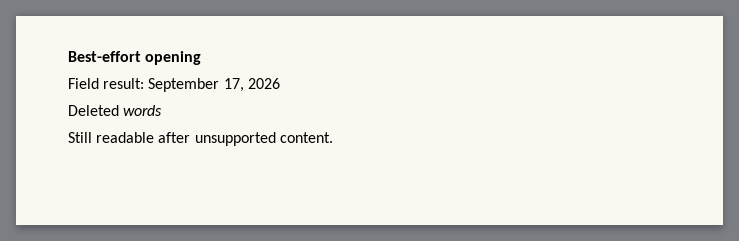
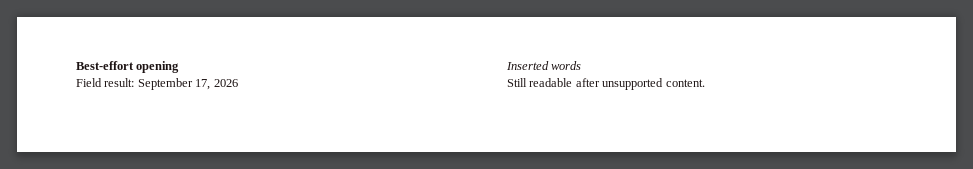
[68,105,119,116] Deleted -> [506,61,549,70] Inserted

